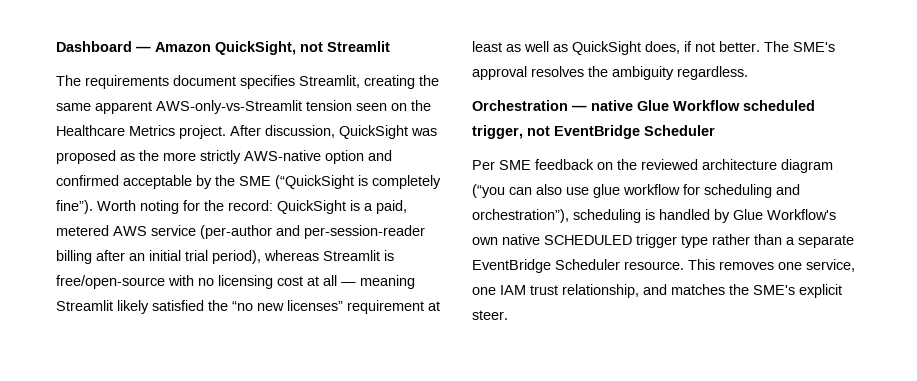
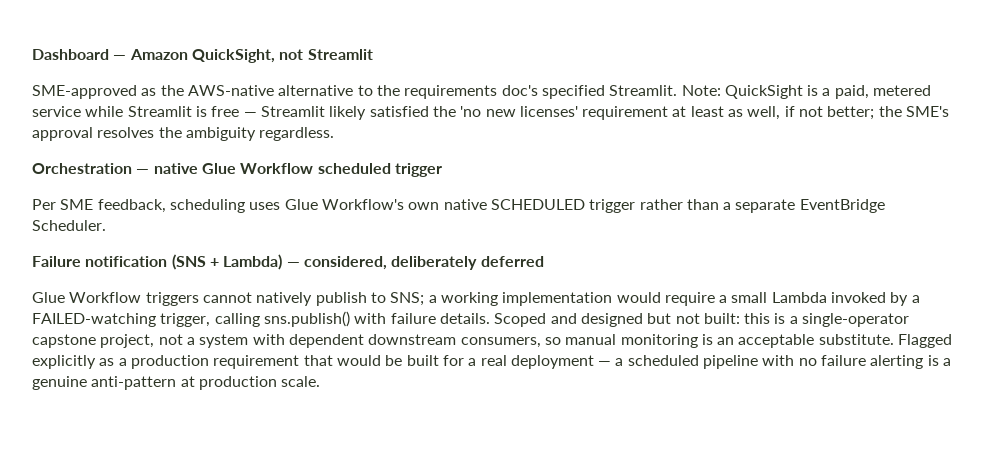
[56,75,439,89] [56,100,431,114] [56,125,437,139] [56,150,392,164] [56,175,441,189] [56,200,273,214] The requirements document specifies Streamlit, creating the same apparent AWS-only-vs-Streamlit tension seen on the Healthcare Metrics project. After discussion, QuickSight was proposed as the more strictly AWS-native option and confirmed acceptable by the SME (“QuickSight is completely fine”). Worth noting for the record: -> [32,85,721,99] SME-approved as the AWS-native alternative to the requirements doc's specified Streamlit. Note:
[113,225,425,239] [56,250,394,264] [56,275,415,289] AWS service (per-author and per-session-reader billing after an initial trial period), whereas Streamlit is free/open-source with no licensing cost at all — meaning -> [32,106,257,117] service while Streamlit is free —
[232,300,343,311] “no new licenses” -> [460,106,578,117] 'no new licenses'
[524,41,789,55] well as QuickSight does, if not better. The -> [747,106,902,120] well, if not better; the
[472,125,715,139] [472,159,833,173] [472,184,800,198] [472,209,730,223] trigger, not EventBridge Scheduler // Per SME feedback on the reviewed architecture diagram (“you can also use glue workflow for scheduling and orchestration”), scheduling is handled by -> [394,163,442,177] [32,199,281,213] trigger // Per SME feedback, scheduling uses
[681,235,708,248] type -> (636, 206) none
[555,259,855,272] [472,284,842,298] [472,310,508,320] Scheduler resource. This removes one service, one IAM trust relationship, and matches the SME's explicit steer. -> [32,220,106,231] [32,254,544,270] [32,292,920,306] [32,311,910,327] [32,334,953,348] [32,355,952,369] [32,376,321,390] Scheduler. // Failure notification (SNS + Lambda) — considered, deliberately deferred // Glue Workflow triggers cannot natively publish to SNS; a working implementation would require a small Lambda invoked by a FAILED-watching trigger, calling sns.publish() with failure details. Scoped and designed but not built: this is a single-operator capstone project, not a system with dependent downstream consumers, so manual monitoring is an acceptable substitute. Flagged explicitly as a production requirement that would be built for a real deployment — a scheduled pipeline with no failure alerting is a genuine anti-pattern at production scale.

